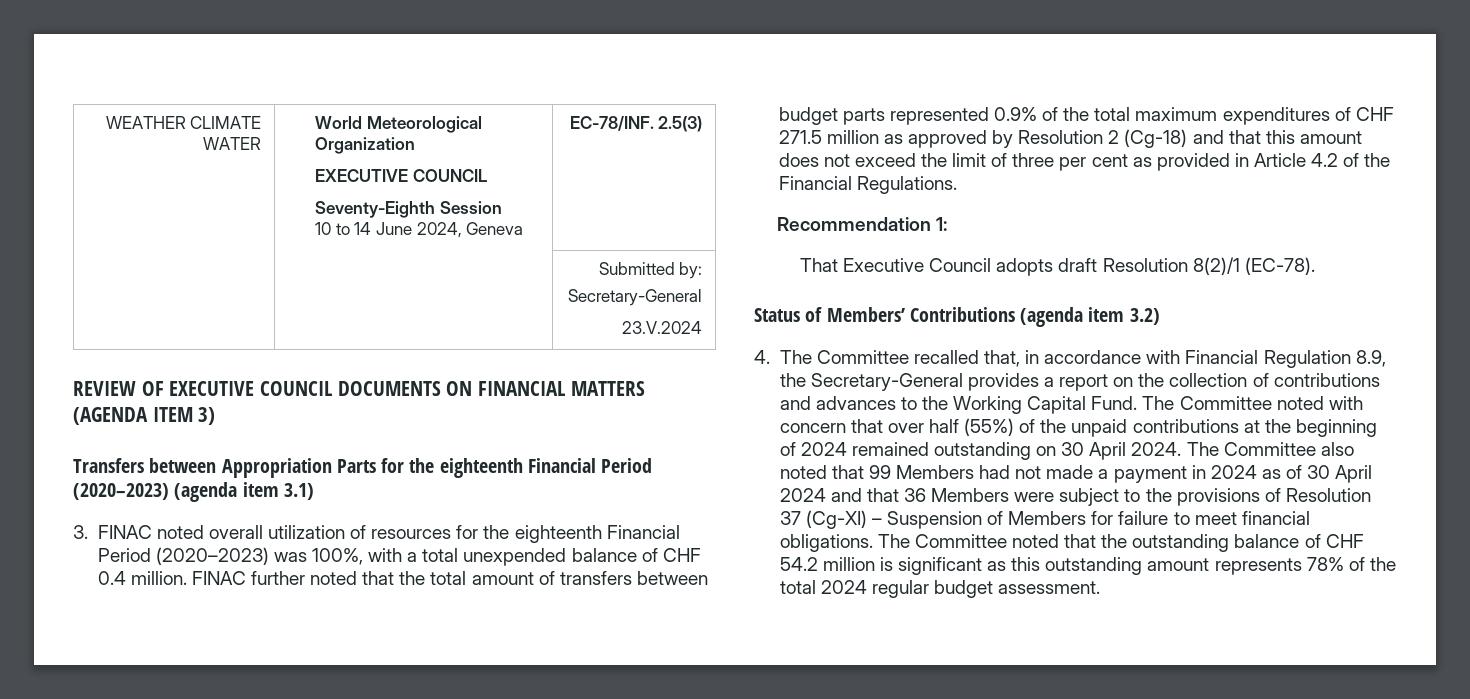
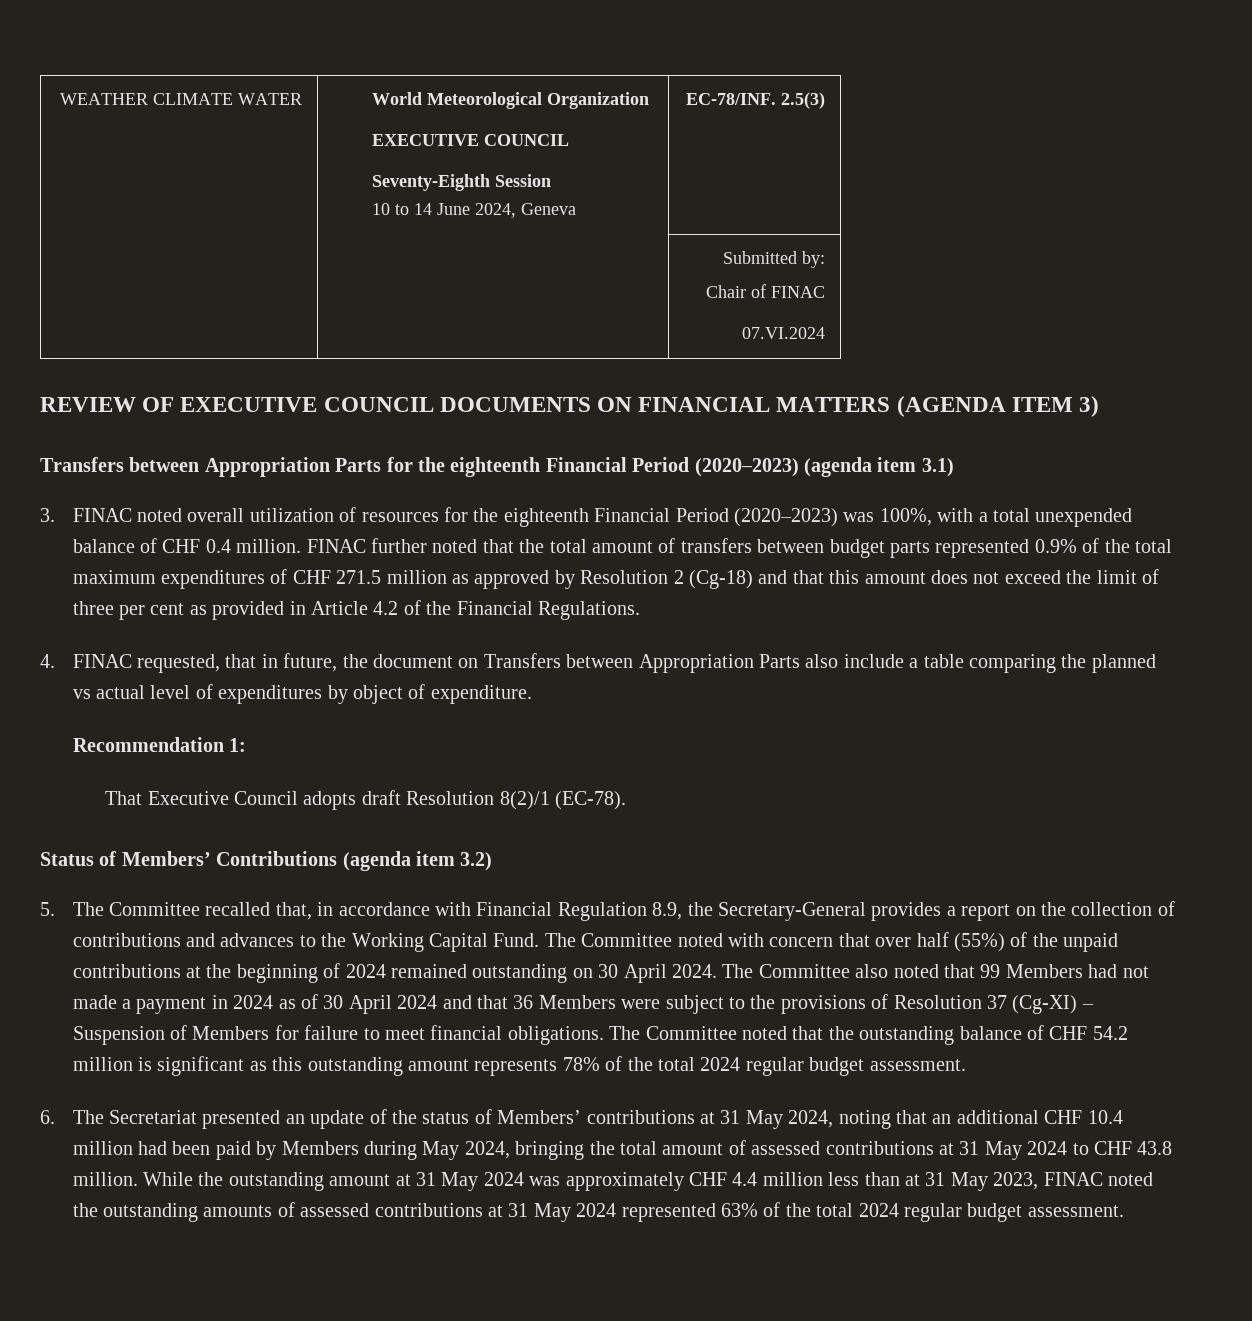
[568,289,703,306] [622,321,703,334] Secretary-General // 23.V.2024 -> [706,284,826,298] [742,327,826,339] Chair of FINAC // 07.VI.2024
(957, 185) none -> [40,653,1156,673] [72,684,532,704] // 4. FINAC requested, that in future, the document on Transfers between Appropriation Parts also include a table comparing the planned vs actual level of expenditures by object of expenditure.
[754,350,770,364] 4. -> [40,902,55,916] 5.
(1101, 587) none -> [40,1109,1123,1129] [72,1140,1173,1160] [72,1172,1153,1191] [72,1202,1124,1222] // 6. The Secretariat presented an update of the status of Members’ contributions at 31 May 2024, noting that an additional CHF 10.4 million had been paid by Members during May 2024, bringing the total amount of assessed contributions at 31 May 2024 to CHF 43.8 million. While the outstanding amount at 31 May 2024 was approximately CHF 4.4 million less than at 31 May 2023, FINAC noted the outstanding amounts of assessed contributions at 31 May 2024 represented 63% of the total 2024 regular budget assessment.

